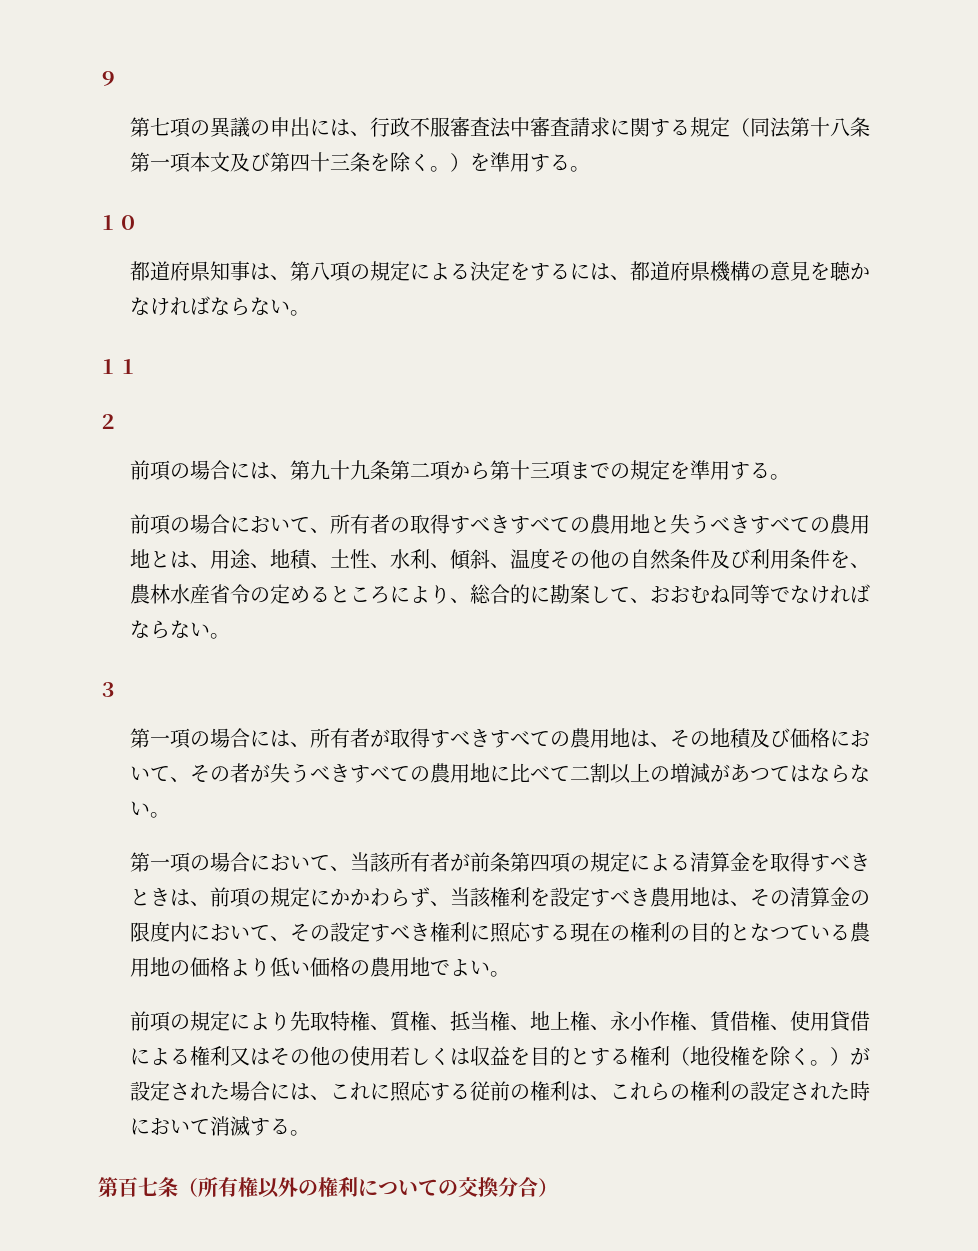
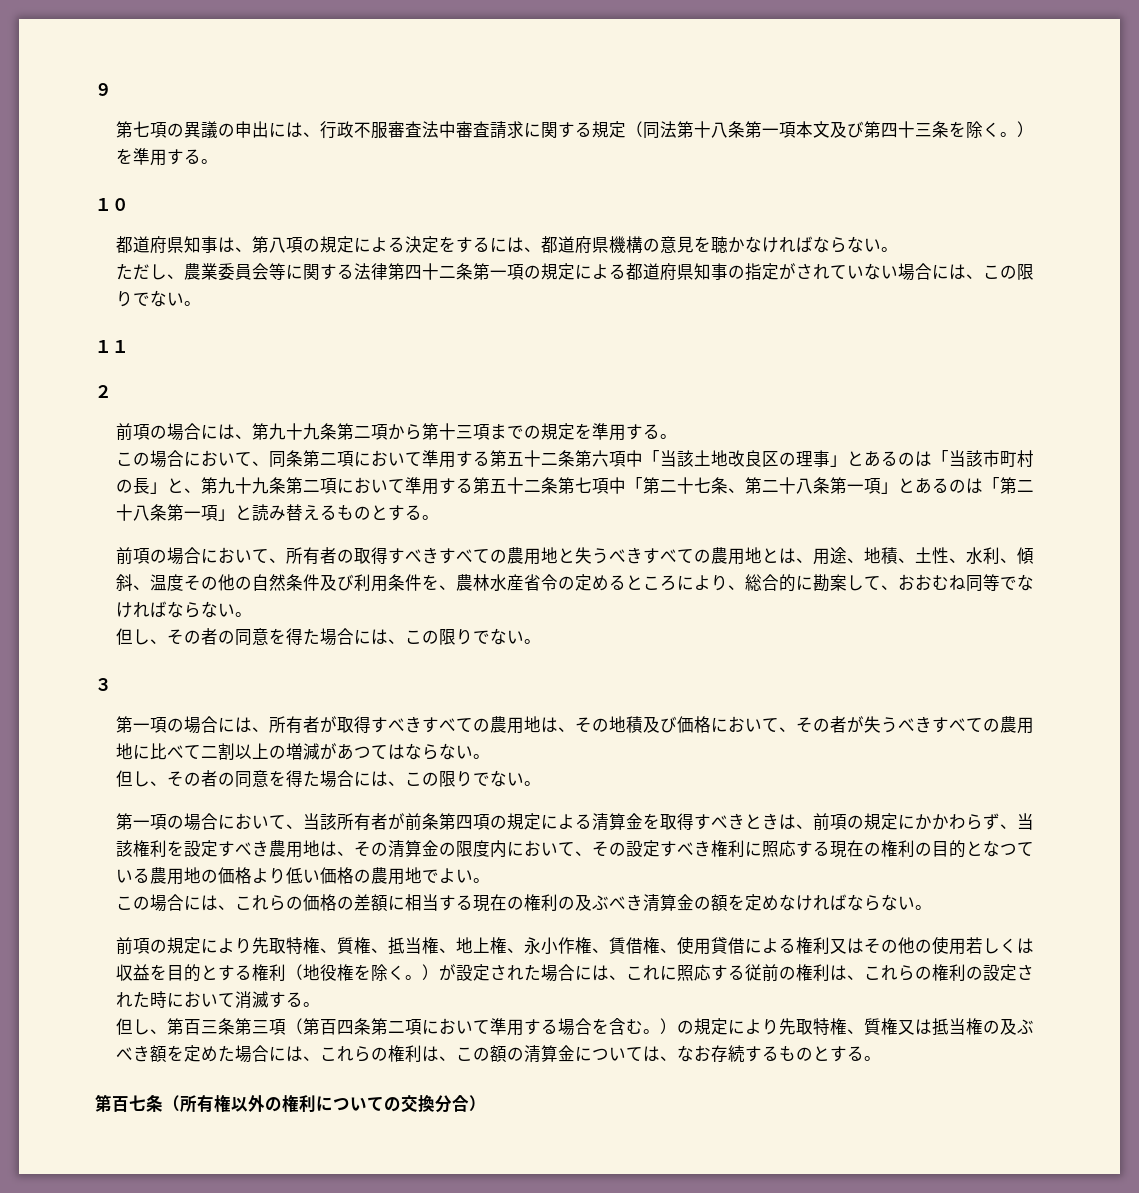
(311, 313) none -> [115,263,1034,281] [115,290,201,307] // ただし、農業委員会等に関する法律第四十二条第一項の規定による都道府県知事の指定がされていない場合には、この限りでない。
(791, 477) none -> [115,450,1034,468] [115,477,1034,495] [115,504,439,521] // この場合において、同条第二項において準用する第五十二条第六項中「当該土地改良区の理事」とあるのは「当該市町村の長」と、第九十九条第二項において準用する第五十二条第七項中「第二十七条、第二十八条第一項」とあるのは「第二十八条第一項」と読み替えるものとする。
(231, 636) none -> [115,628,541,646] // 但し、その者の同意を得た場合には、この限りでない。
(171, 815) none -> [115,770,541,788] // 但し、その者の同意を得た場合には、この限りでない。
(511, 974) none -> [115,894,932,912] // この場合には、これらの価格の差額に相当する現在の権利の及ぶべき清算金の額を定めなければならない。
(311, 1133) none -> [115,1018,1034,1036] [115,1045,881,1063] // 但し、第百三条第三項（第百四条第二項において準用する場合を含む。）の規定により先取特権、質権又は抵当権の及ぶべき額を定めた場合には、これらの権利は、この額の清算金については、なお存続するものとする。

